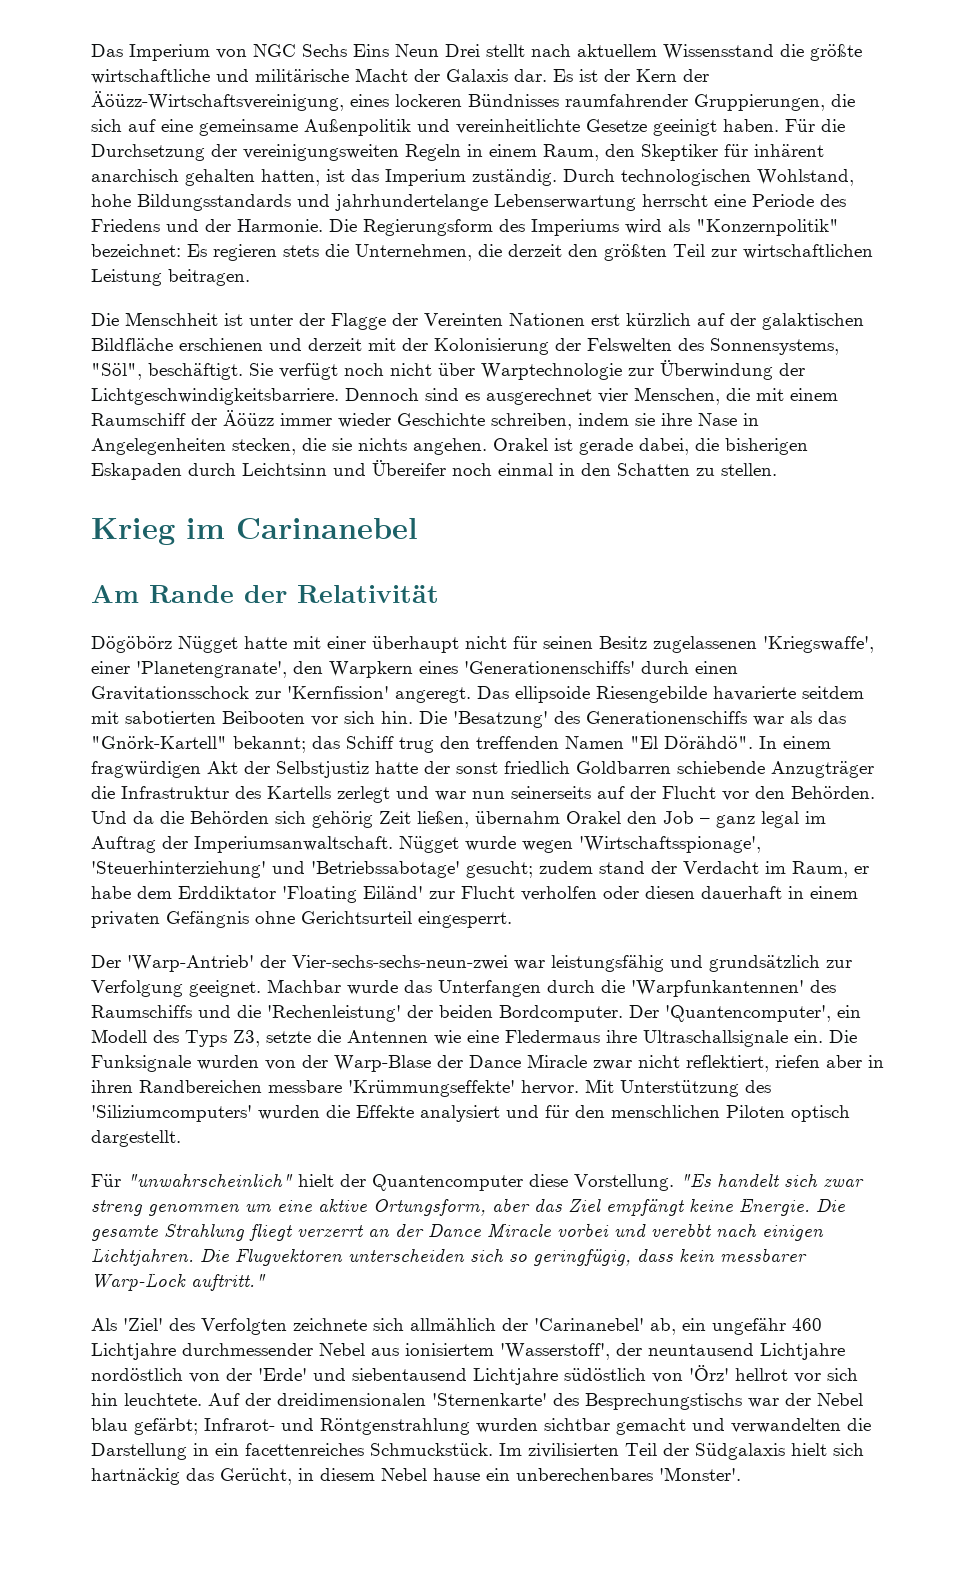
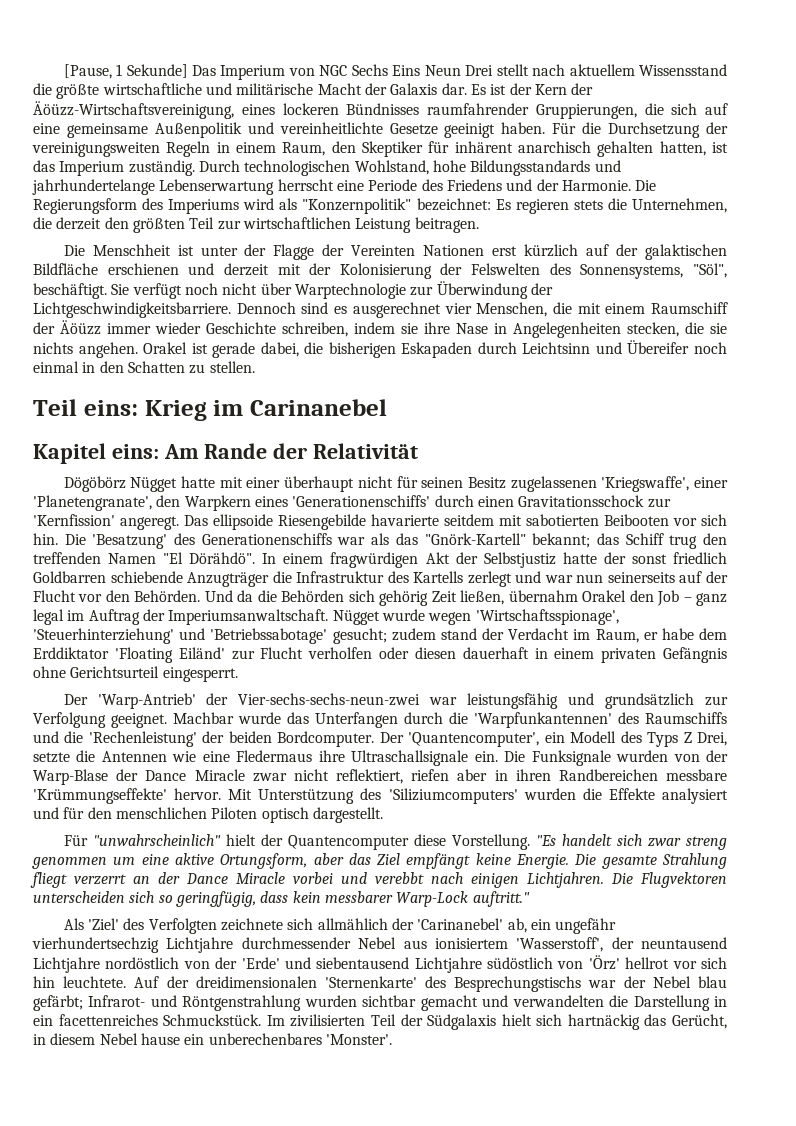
(91, 50) none -> [63,64,188,79] [Pause, 1 Sekunde]
(777, 469) none -> [33,399,138,416] Teil eins:
(418, 528) none -> [33,443,159,464] Kapitel eins:
[233,1030,260,1047] Z3, -> [683,732,727,746] Z Drei,
[792,1318,822,1331] 460 -> [32,937,159,953] vierhundertsechzig

